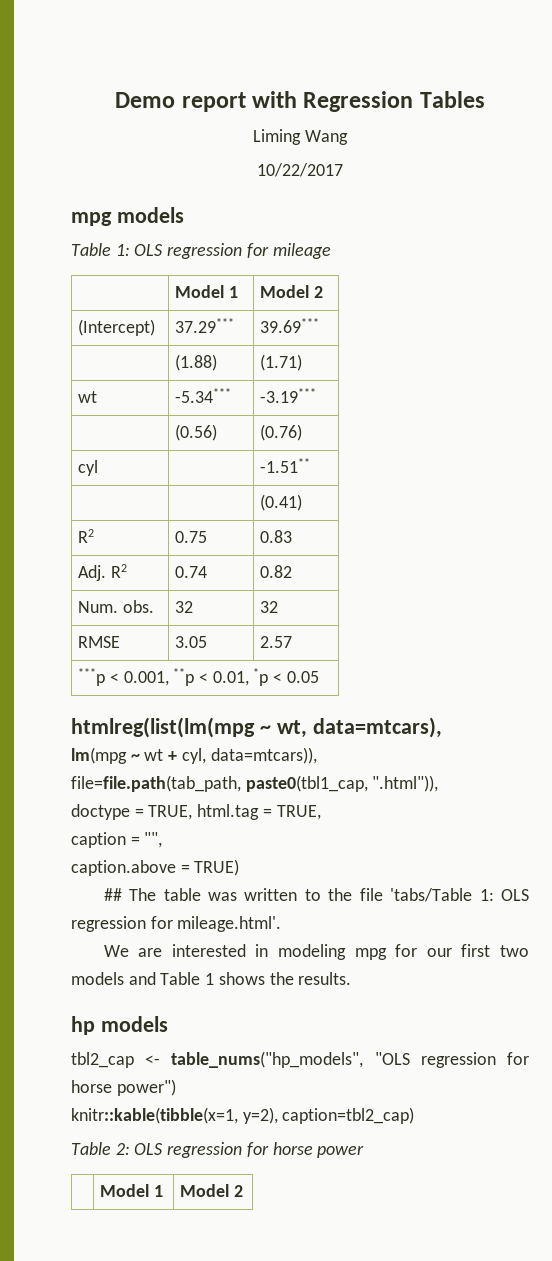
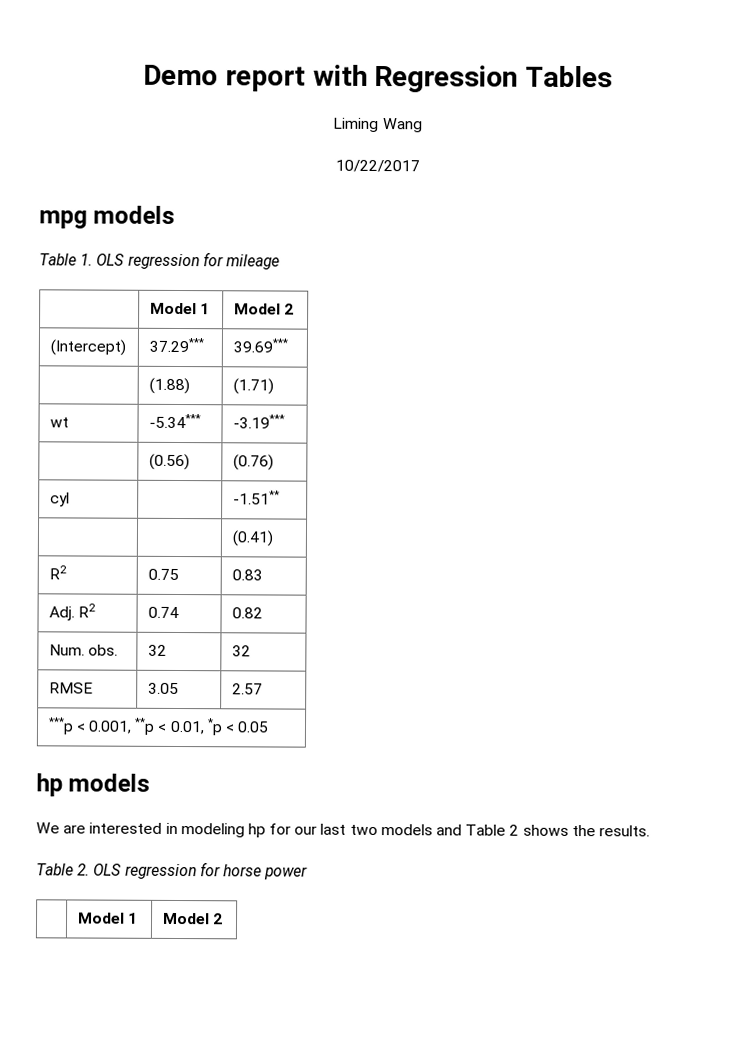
[115,244,130,256] 1: -> [80,253,94,266] 1.
[71,717,442,738] [71,747,317,764] [71,775,439,792] [71,804,321,820] [71,832,163,848] [71,859,240,876] [103,888,529,902] [71,916,282,932] htmlreg(list(lm(mpg ~ wt, data=mtcars), // lm(mpg ~ wt + cyl, data=mtcars)), // file=file.path(tab_path, paste0(tbl1_cap, ".html")), // doctype = TRUE, html.tag = TRUE, // caption = "", // caption.above = TRUE) // ## The table was written to the file 'tabs/Table 1: OLS regression for mileage.html'. -> [36,773,151,797] hp models
[354,948,387,960] mpg -> [247,823,266,838] hp
[461,944,491,957] first -> [320,823,347,835] last
[205,973,215,985] 1 -> [509,824,520,836] 2
[71,1016,168,1035] [71,1051,529,1068] [71,1079,176,1096] [71,1107,415,1124] [71,1142,130,1155] // hp models // tbl2_cap <- table_nums("hp_models", "OLS regression for horse power") // knitr::kable(tibble(x=1, y=2), caption=tbl2_cap) // Table 2: -> [36,863,91,876] // Table 2.

